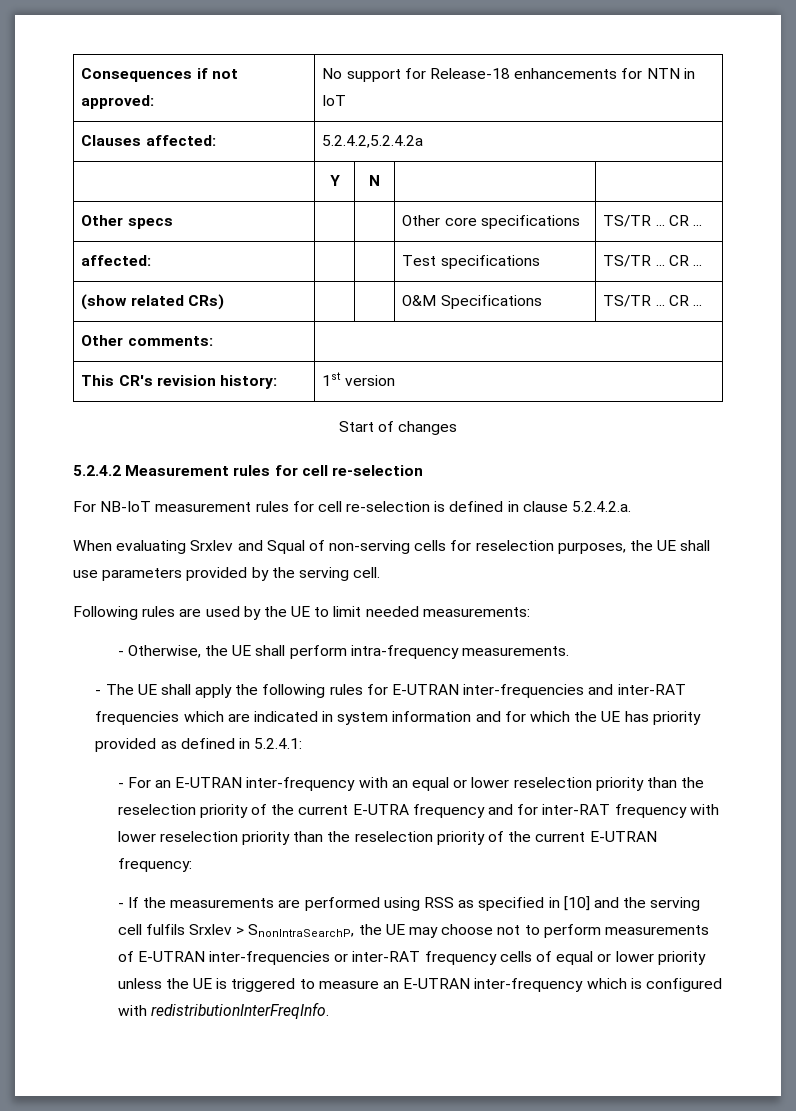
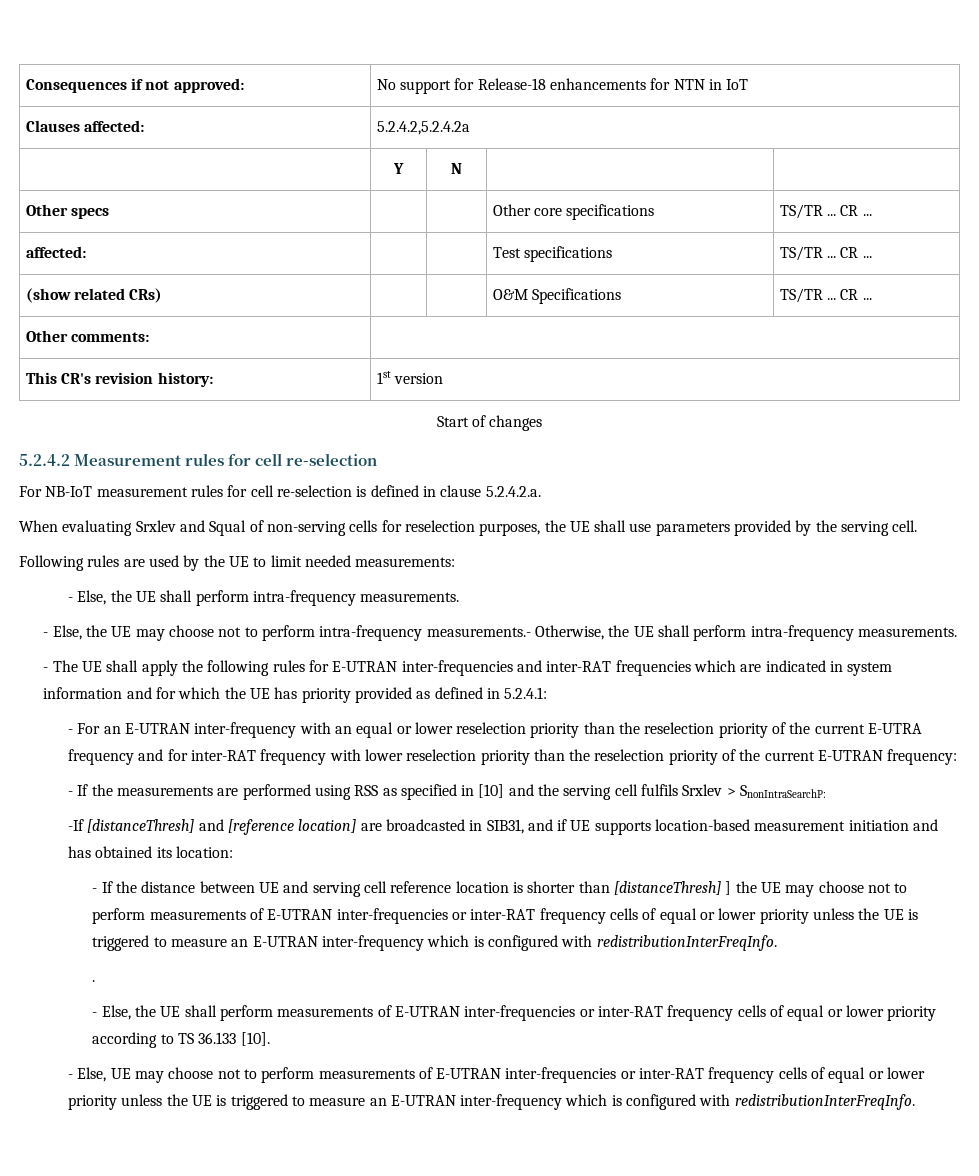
(124, 653) none -> [77,590,460,606] [43,625,531,641] Else, the UE shall perform intra-frequency measurements. // - Else, the UE may choose not to perform intra-frequency measurements.-
[248,924,355,937] SnonIntraSearchP, -> [740,785,827,798] [67,819,939,835] [67,846,233,858] [92,881,732,897] SnonIntraSearchP: // -If [distanceThresh] and [reference location] are broadcasted in SIB31, and if UE supports location-based measurement initiation and has obtained its location: // - If the distance between UE and serving cell reference location is shorter than [distanceThresh] ]
(329, 1010) none -> [92,980,96,982] [92,1005,937,1021] [92,1032,270,1048] [67,1067,926,1083] [67,1094,915,1110] // . // - Else, the UE shall perform measurements of E-UTRAN inter-frequencies or inter-RAT frequency cells of equal or lower priority according to TS 36.133 [10]. // - Else, UE may choose not to perform measurements of E-UTRAN inter-frequencies or inter-RAT frequency cells of equal or lower priority unless the UE is triggered to measure an E-UTRAN inter-frequency which is configured with redistributionInterFreqInfo.

